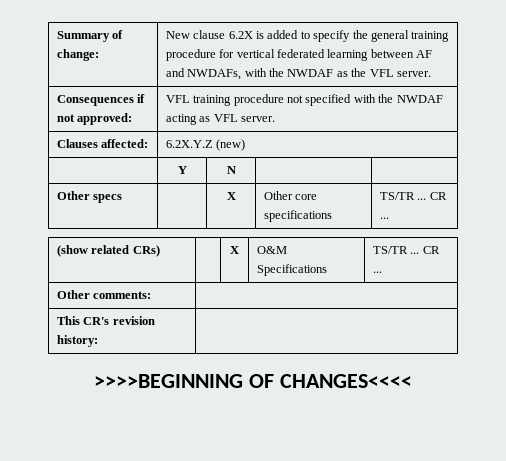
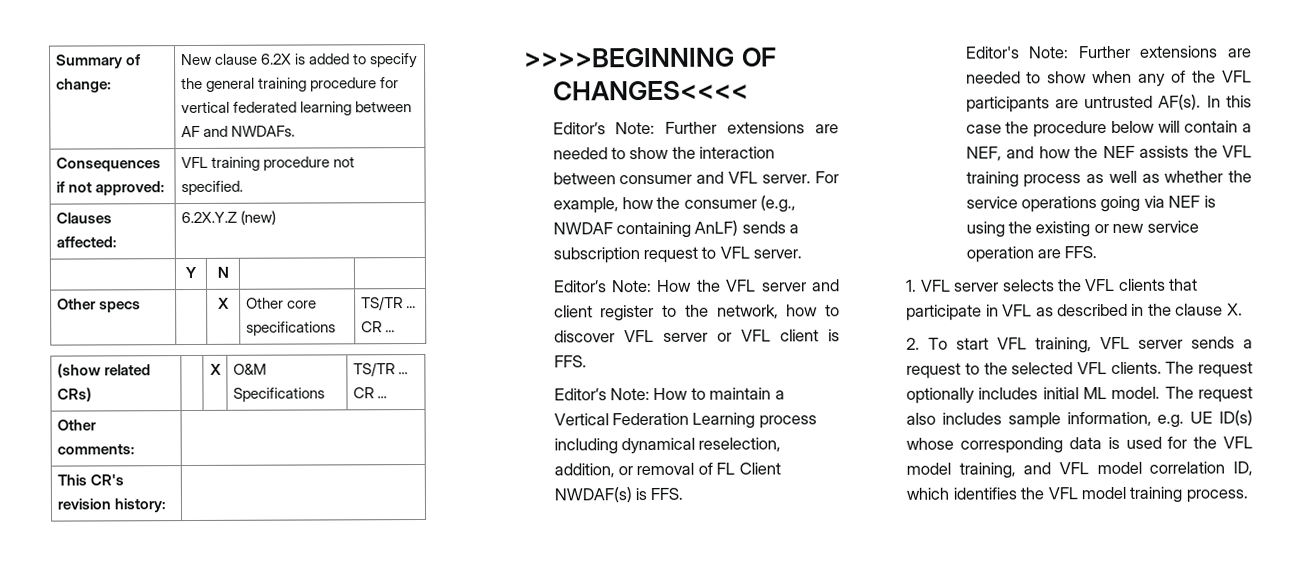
[187,68,431,80] NWDAFs, with the NWDAF as the VFL server. -> [230,125,295,137] NWDAFs.
[305,94,443,106] [165,114,276,125] specified with the NWDAF acting as VFL server. -> [180,180,243,196] specified.
(412, 381) none -> [552,121,839,135] [552,146,776,160] [552,171,839,185] [552,195,797,214] [552,220,800,239] [552,246,803,264] [552,279,840,293] [553,304,840,322] [553,329,840,343] [553,355,587,368] [553,387,785,401] [553,412,817,429] [553,437,782,455] [553,462,781,478] [553,487,684,503] [964,45,1252,59] [965,70,1252,87] [965,94,1252,113] [965,120,1252,138] [965,145,1252,161] [965,170,1252,188] [965,195,1216,213] [965,220,1199,238] [965,246,1098,263] [905,278,1199,292] [906,303,1243,321] [906,336,1253,354] [906,361,1253,379] [906,386,1253,404] [906,410,1253,429] [906,436,1253,454] [906,461,1253,479] [906,486,1248,503] // Editor’s Note: Further extensions are needed to show the interaction between consumer and VFL server. For example, how the consumer (e.g., NWDAF containing AnLF) sends a subscription request to VFL server. // Editor’s Note: How the VFL server and client register to the network, how to discover VFL server or VFL client is FFS. // Editor’s Note: How to maintain a Vertical Federation Learning process including dynamical reselection, addition, or removal of FL Client NWDAF(s) is FFS. // Editor's Note: Further extensions are needed to show when any of the VFL participants are untrusted AF(s). In this case the procedure below will contain a NEF, and how the NEF assists the VFL training process as well as whether the service operations going via NEF is using the existing or new service operation are FFS. // 1. VFL server selects the VFL clients that participate in VFL as described in the clause X. // 2. To start VFL training, VFL server sends a request to the selected VFL clients. The request optionally includes initial ML model. The request also includes sample information, e.g. UE ID(s) whose corresponding data is used for the VFL model training, and VFL model correlation ID, which identifies the VFL model training process.

